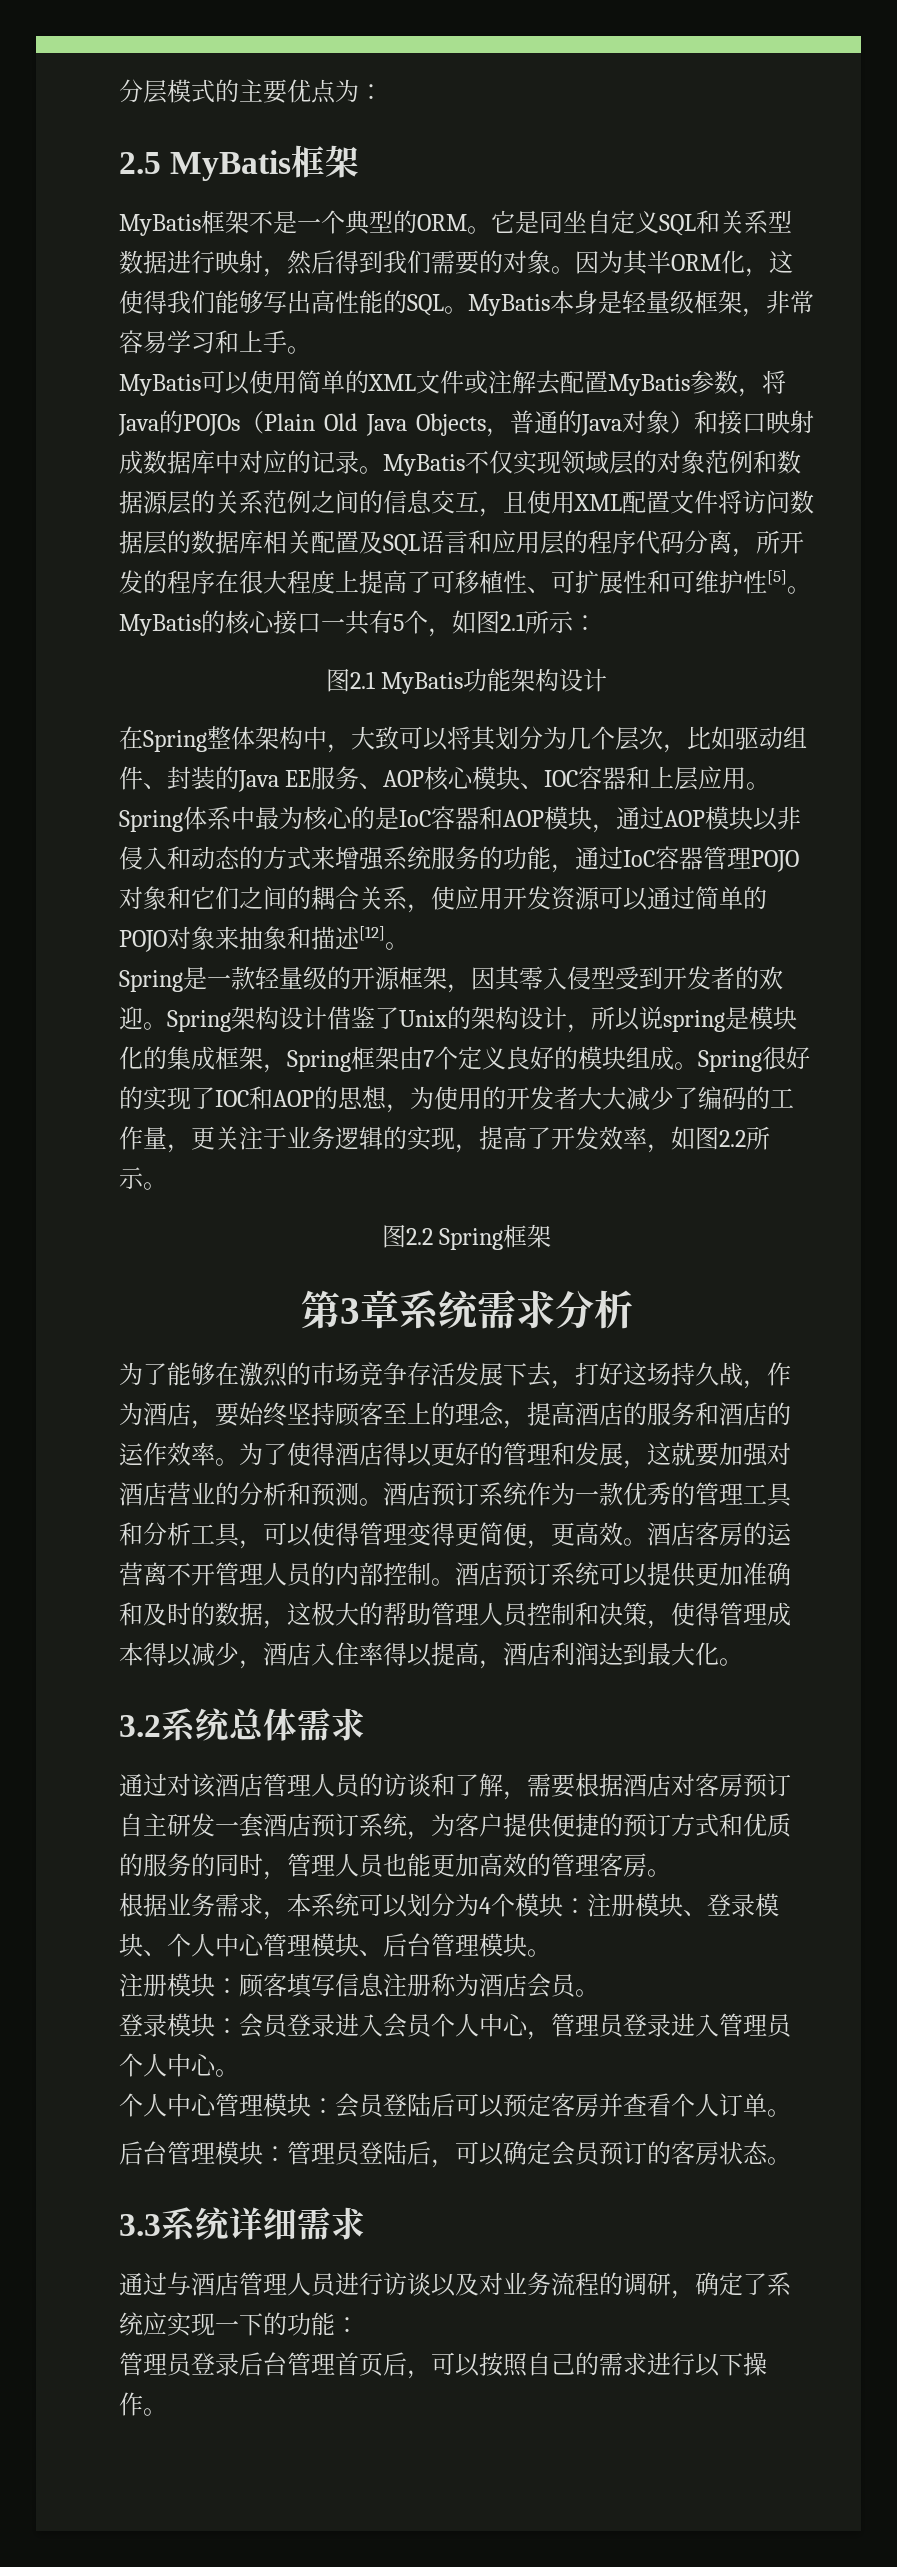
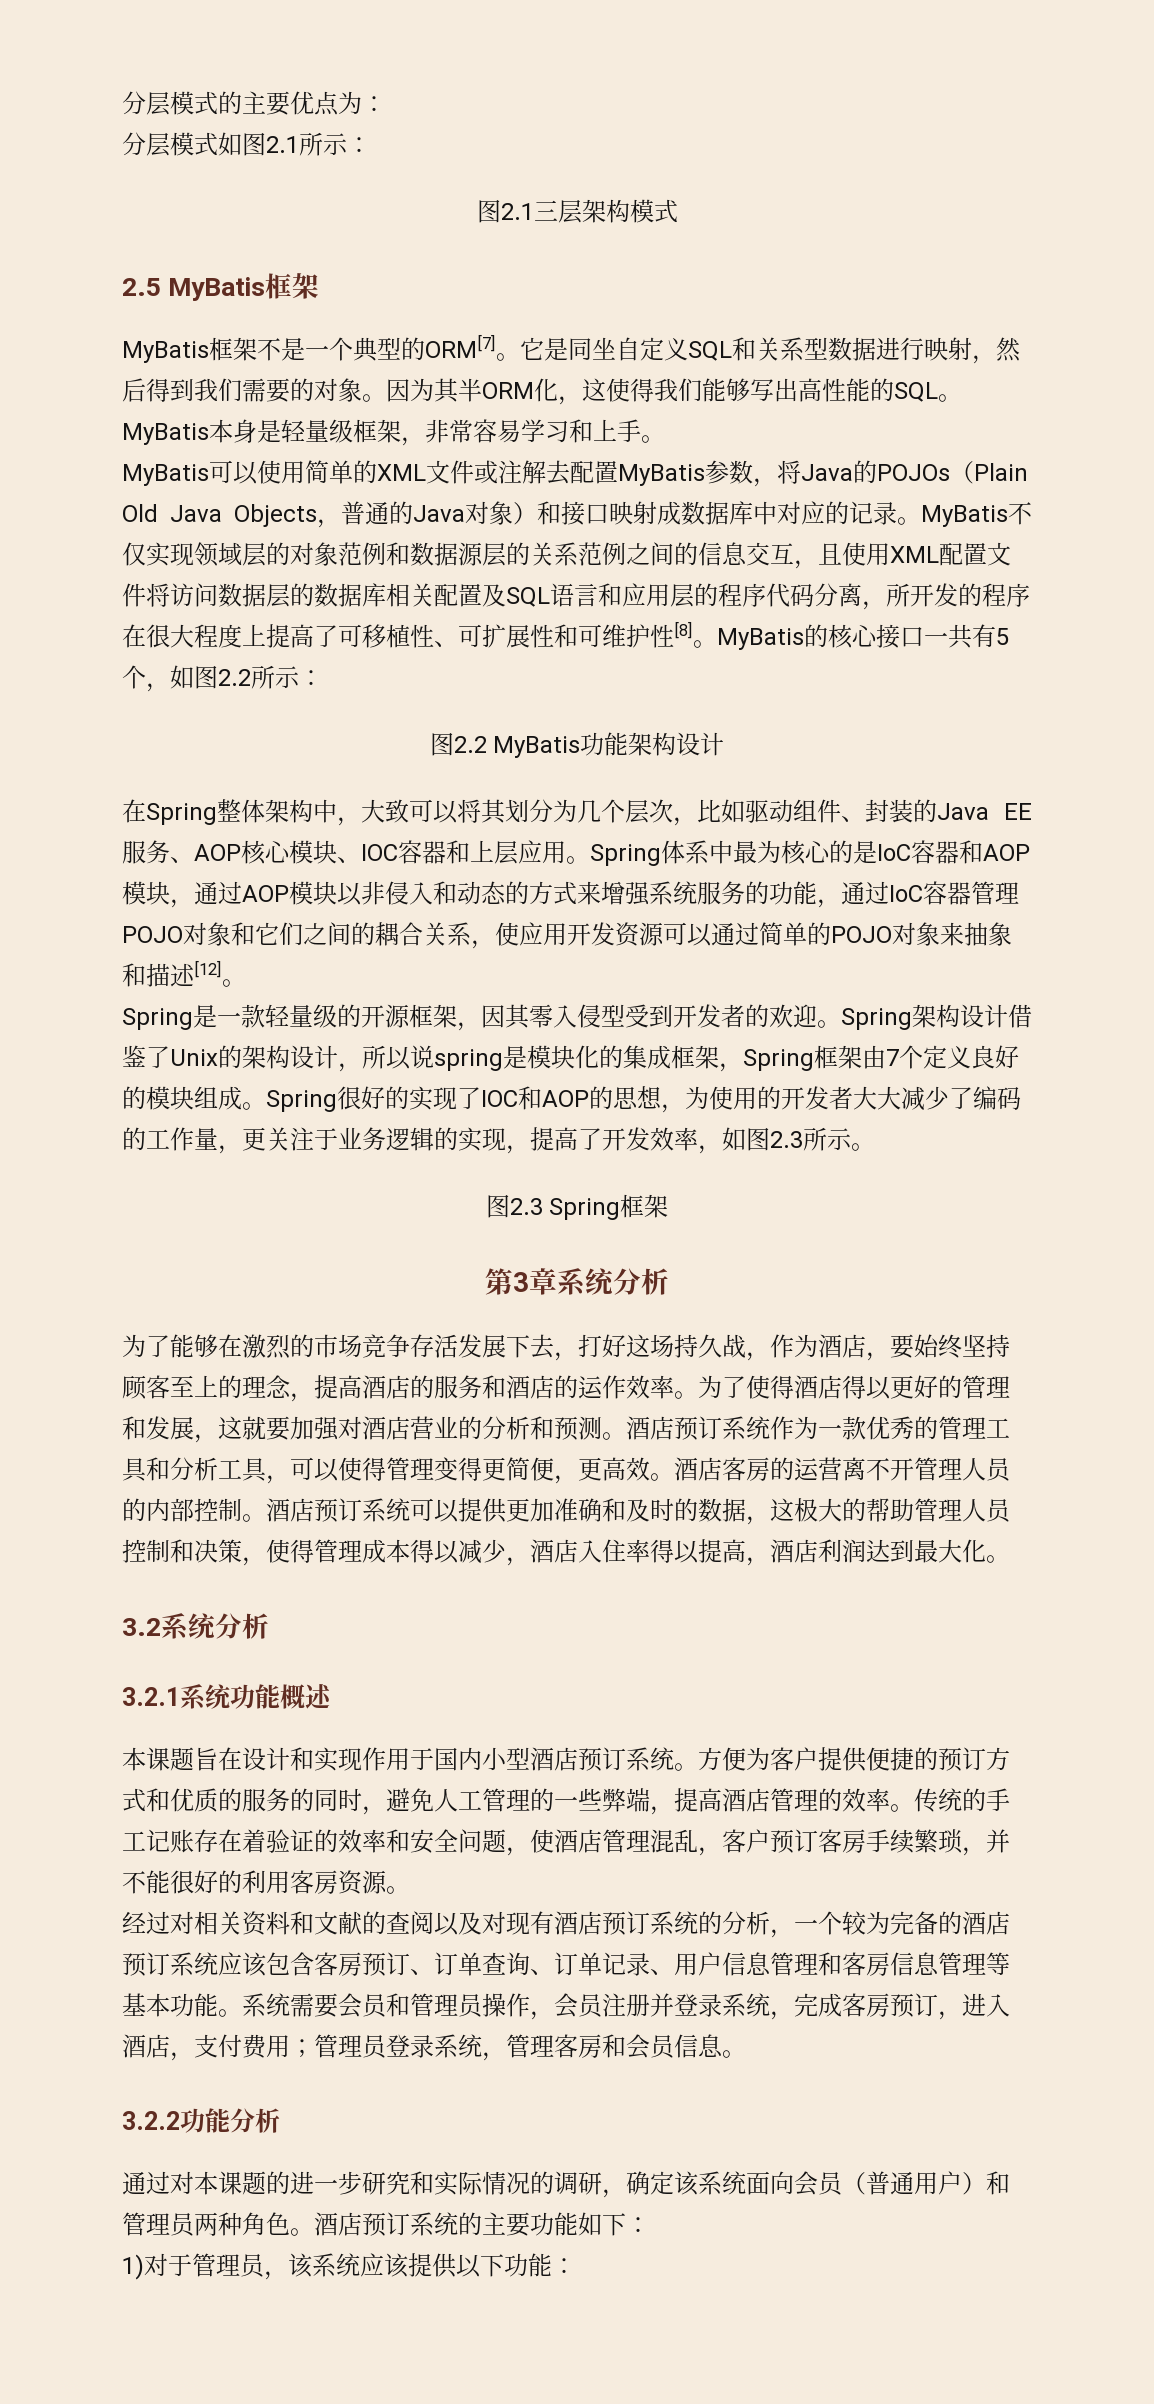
(383, 92) none -> [122,132,371,157] [476,199,678,224] // 分层模式如图2.1所示： // 图2.1三层架构模式
[417,214,467,231] ORM -> [425,334,496,358] ORM[7]
[767,570,787,585] [5] -> [674,621,693,639] [8]
[500,610,597,634] [325,668,375,692] 2.1所示： // 图2.1 -> [218,665,323,689] [429,732,487,756] 2.2所示： // 图2.2
[719,1130,746,1147] 2.2 -> [770,1131,803,1148] 2.3
[405,1228,433,1245] 2.2 -> [509,1198,543,1215] 2.3
[476,1290,555,1329] 需求 -> (614, 1281) none
[229,1708,365,1741] [119,1773,791,1800] [119,1813,431,1840] 总体需求 // 通过对该酒店管理人员的访谈和了解，需要根据酒店对客房预订自主研发一套酒店预订系统， -> [215,1613,269,1639] [122,1684,332,1710] [122,1747,746,1772] 分析 // 3.2.1系统功能概述 // 本课题旨在设计和实现作用于国内小型酒店预订系统。方便
[287,1853,671,1878] [119,1893,779,1920] [119,1933,551,1957] [119,1973,599,1998] [119,2013,793,2040] [119,2053,239,2077] [119,2093,791,2118] [119,2141,791,2168] [119,2207,365,2240] [119,2272,791,2299] [119,2312,359,2337] [119,2352,767,2379] [119,2392,167,2416] 管理人员也能更加高效的管理客房。 // 根据业务需求，本系统可以划分为4个模块：注册模块、登录模块、个人中心管理模块、后台管理模块。 // 注册模块：顾客填写信息注册称为酒店会员。 // 登录模块：会员登录进入会员个人中心，管理员登录进入管理员个人中心。 // 个人中心管理模块：会员登陆后可以预定客房并查看个人订单。 // 后台管理模块：管理员登陆后，可以确定会员预订的客房状态。 // 3.3系统详细需求 // 通过与酒店管理人员进行访谈以及对业务流程的调研，确定了系统应实现一下的功能： // 管理员登录后台管理首页后，可以按照自己的需求进行以下操作。 -> [386,1788,1010,1815] [122,1829,1010,1856] [122,1870,410,1895] [122,1911,1010,1938] [122,1952,1010,1977] [122,1993,1010,2020] [122,2034,746,2061] [122,2108,280,2133] [122,2171,1010,2198] [122,2212,650,2237] [122,2253,576,2280] 避免人工管理的一些弊端，提高酒店管理的效率。传统的手工记账存在着验证的效率和安全问题，使酒店管理混乱，客户预订客房手续繁琐，并不能很好的利用客房资源。 // 经过对相关资料和文献的查阅以及对现有酒店预订系统的分析，一个较为完备的酒店预订系统应该包含客房预订、订单查询、订单记录、用户信息管理和客房信息管理等基本功能。系统需要会员和管理员操作，会员注册并登录系统，完成客房预订，进入酒店，支付费用；管理员登录系统，管理客房和会员信息。 // 3.2.2功能分析 // 通过对本课题的进一步研究和实际情况的调研，确定该系统面向会员（普通用户）和管理员两种角色。酒店预订系统的主要功能如下： // 1)对于管理员，该系统应该提供以下功能：

